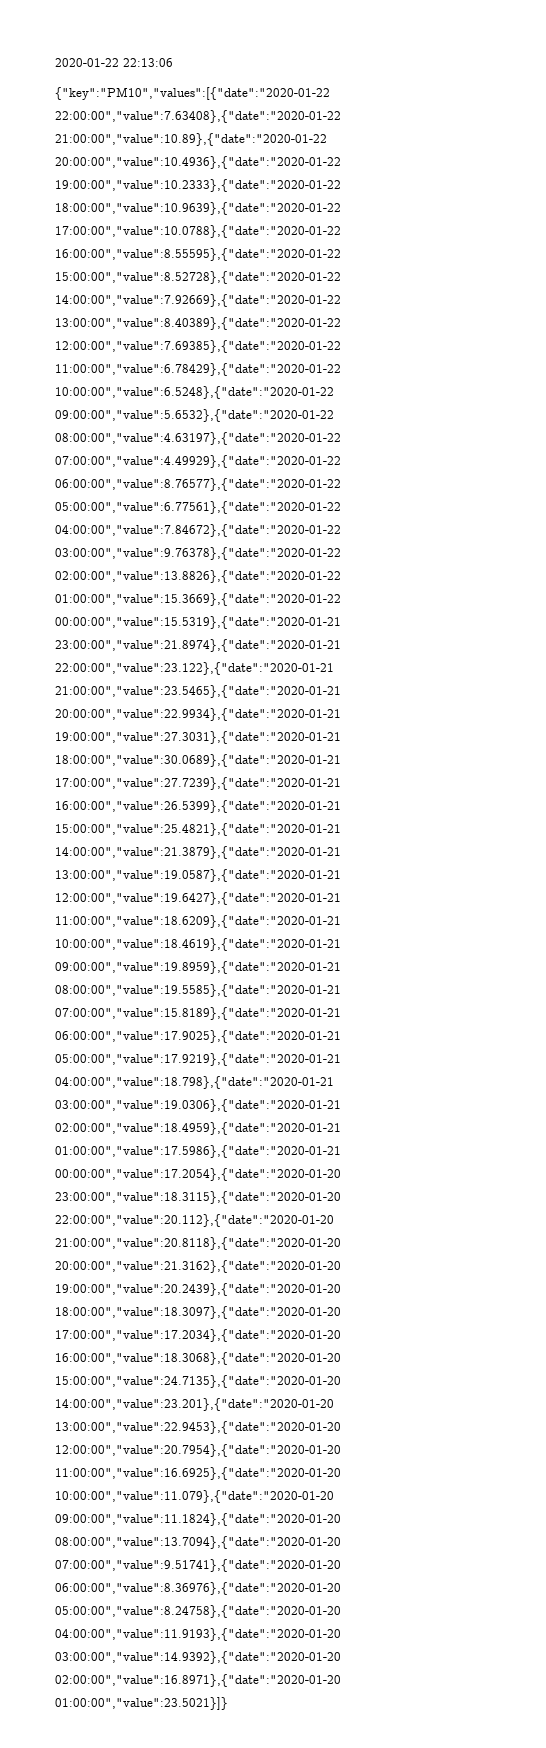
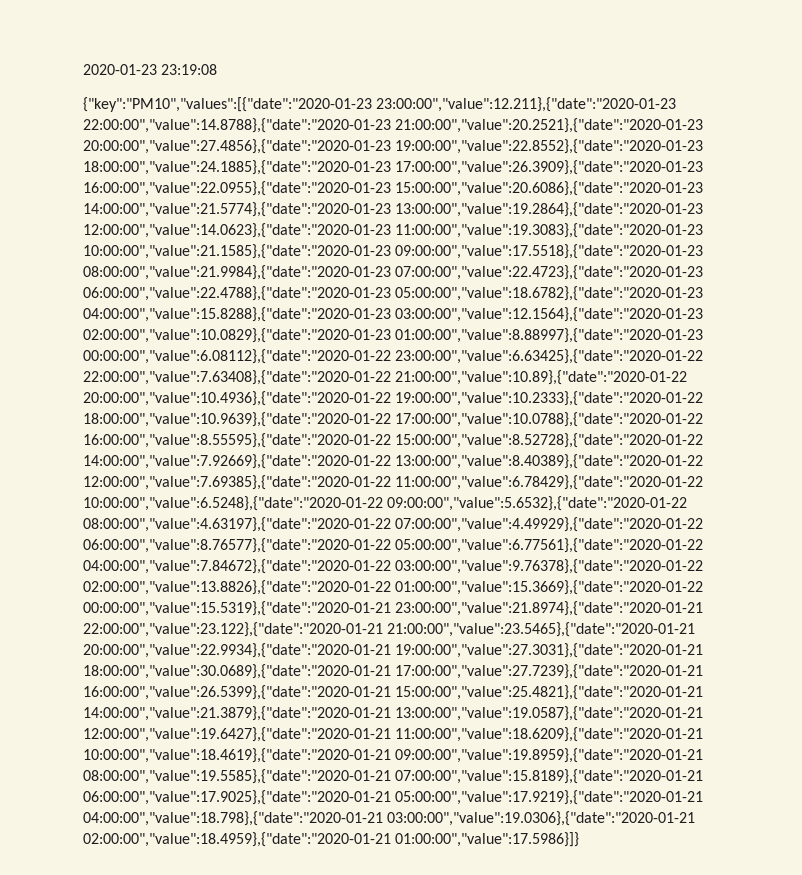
[55,58,173,67] [55,87,330,100] 2020-01-22 22:13:06 // {"key":"PM10","values":[{"date":"2020-01-22 -> [83,64,218,75] [83,97,677,112] [83,118,704,133] [83,139,704,154] [83,160,704,175] [83,181,704,196] [83,202,704,217] [83,223,704,238] [83,244,704,259] [83,265,704,280] [83,286,704,301] [83,307,704,322] [83,328,704,343] [83,349,704,364] 2020-01-23 23:19:08 // {"key":"PM10","values":[{"date":"2020-01-23 23:00:00","value":12.211},{"date":"2020-01-23 22:00:00","value":14.8788},{"date":"2020-01-23 21:00:00","value":20.2521},{"date":"2020-01-23 20:00:00","value":27.4856},{"date":"2020-01-23 19:00:00","value":22.8552},{"date":"2020-01-23 18:00:00","value":24.1885},{"date":"2020-01-23 17:00:00","value":26.3909},{"date":"2020-01-23 16:00:00","value":22.0955},{"date":"2020-01-23 15:00:00","value":20.6086},{"date":"2020-01-23 14:00:00","value":21.5774},{"date":"2020-01-23 13:00:00","value":19.2864},{"date":"2020-01-23 12:00:00","value":14.0623},{"date":"2020-01-23 11:00:00","value":19.3083},{"date":"2020-01-23 10:00:00","value":21.1585},{"date":"2020-01-23 09:00:00","value":17.5518},{"date":"2020-01-23 08:00:00","value":21.9984},{"date":"2020-01-23 07:00:00","value":22.4723},{"date":"2020-01-23 06:00:00","value":22.4788},{"date":"2020-01-23 05:00:00","value":18.6782},{"date":"2020-01-23 04:00:00","value":15.8288},{"date":"2020-01-23 03:00:00","value":12.1564},{"date":"2020-01-23 02:00:00","value":10.0829},{"date":"2020-01-23 01:00:00","value":8.88997},{"date":"2020-01-23 00:00:00","value":6.08112},{"date":"2020-01-22 23:00:00","value":6.63425},{"date":"2020-01-22
[55,1145,341,1158] [55,1168,341,1181] [55,1191,341,1204] [55,1214,334,1227] [55,1237,341,1250] [55,1260,341,1273] [55,1283,341,1296] [55,1306,341,1319] [55,1329,341,1342] [55,1352,341,1365] [55,1375,341,1388] [55,1398,334,1411] [55,1421,341,1434] [55,1444,341,1457] [55,1467,341,1480] [55,1490,334,1503] [55,1513,341,1526] [55,1536,341,1549] [55,1559,341,1572] [55,1582,341,1595] [55,1605,341,1618] [55,1628,341,1641] [55,1651,341,1664] [55,1674,341,1687] [55,1697,228,1710] 01:00:00","value":17.5986},{"date":"2020-01-21 00:00:00","value":17.2054},{"date":"2020-01-20 23:00:00","value":18.3115},{"date":"2020-01-20 22:00:00","value":20.112},{"date":"2020-01-20 21:00:00","value":20.8118},{"date":"2020-01-20 20:00:00","value":21.3162},{"date":"2020-01-20 19:00:00","value":20.2439},{"date":"2020-01-20 18:00:00","value":18.3097},{"date":"2020-01-20 17:00:00","value":17.2034},{"date":"2020-01-20 16:00:00","value":18.3068},{"date":"2020-01-20 15:00:00","value":24.7135},{"date":"2020-01-20 14:00:00","value":23.201},{"date":"2020-01-20 13:00:00","value":22.9453},{"date":"2020-01-20 12:00:00","value":20.7954},{"date":"2020-01-20 11:00:00","value":16.6925},{"date":"2020-01-20 10:00:00","value":11.079},{"date":"2020-01-20 09:00:00","value":11.1824},{"date":"2020-01-20 08:00:00","value":13.7094},{"date":"2020-01-20 07:00:00","value":9.51741},{"date":"2020-01-20 06:00:00","value":8.36976},{"date":"2020-01-20 05:00:00","value":8.24758},{"date":"2020-01-20 04:00:00","value":11.9193},{"date":"2020-01-20 03:00:00","value":14.9392},{"date":"2020-01-20 02:00:00","value":16.8971},{"date":"2020-01-20 01:00:00","value":23.5021}]} -> [395,832,580,847] 01:00:00","value":17.5986}]}

